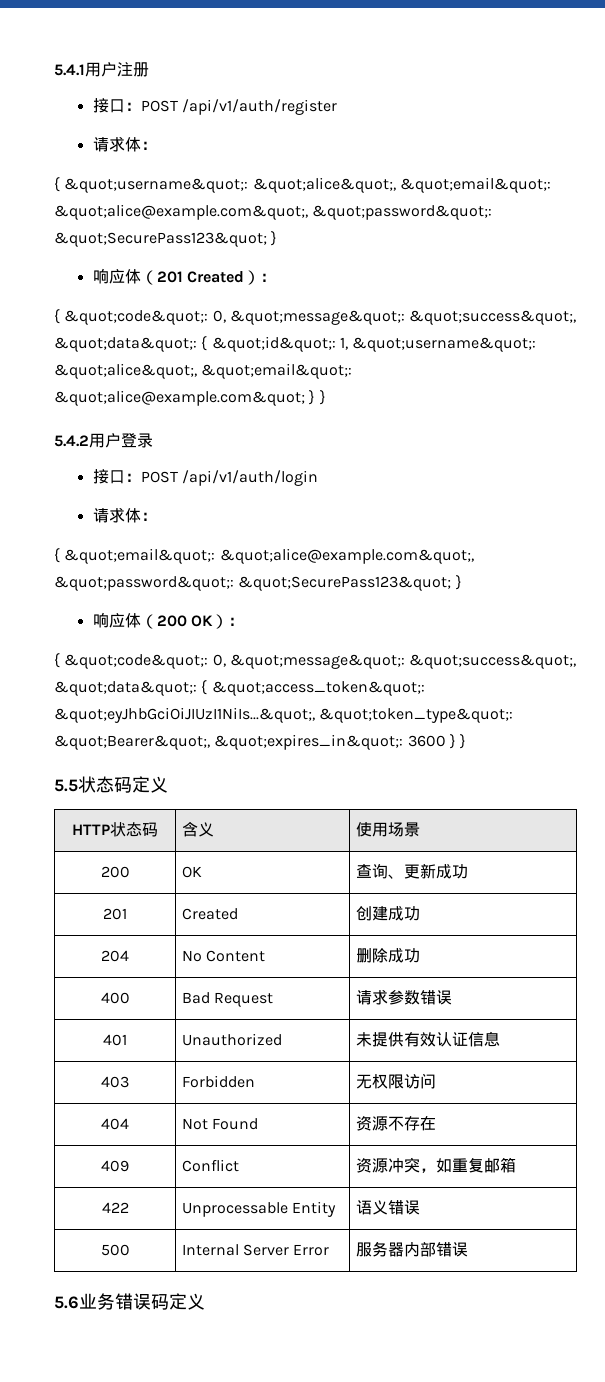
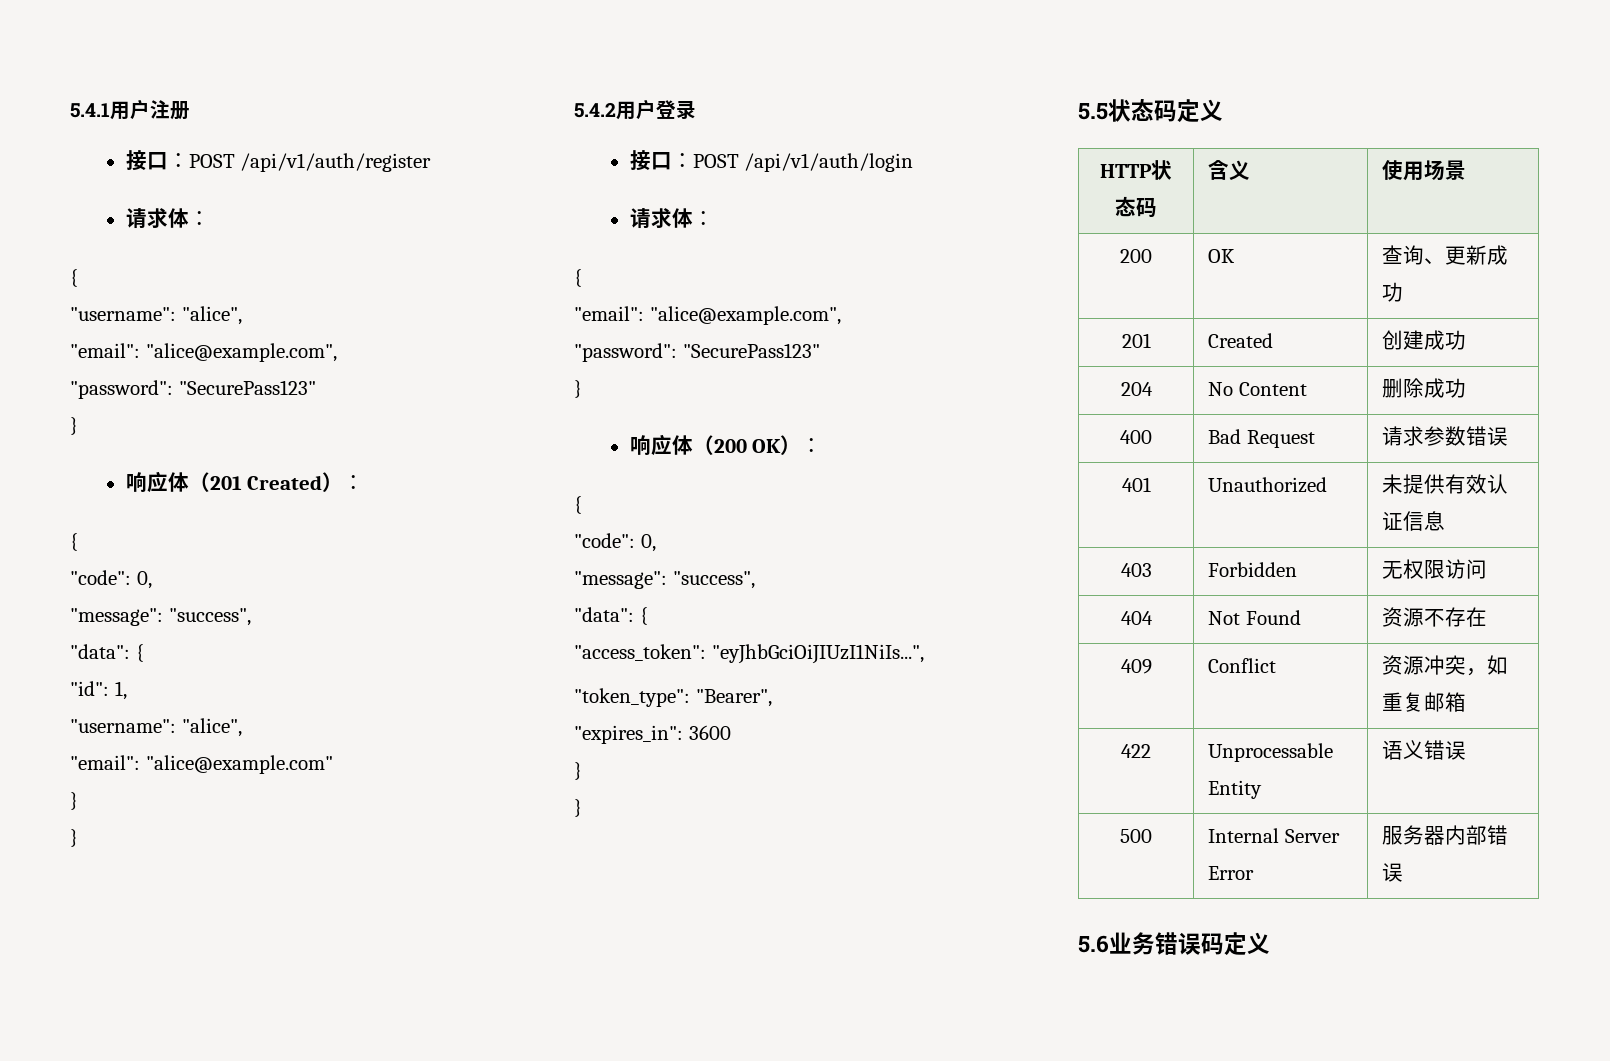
[64,177,551,193] [54,204,493,220] [54,232,267,247] &quot;username&quot;: &quot;alice&quot;, &quot;email&quot;: &quot;alice@example.com&quot;, &quot;password&quot;: &quot;SecurePass123&quot; -> [70,306,242,325] [70,343,337,362] [70,380,316,399] // "username": "alice", // "email": "alice@example.com", // "password": "SecurePass123" //
[64,310,577,325] [54,336,336,352] &quot;code&quot;: 0, &quot;message&quot;: &quot;success&quot;, &quot;data&quot;: { &quot;id&quot;: -> [70,570,152,589] [70,608,251,626] [70,644,144,662] [70,681,109,696] // "code": 0, // "message": "success", // "data": { // "id":
[352,337,537,352] [54,363,353,379] [54,390,316,406] &quot;username&quot;: &quot;alice&quot;, &quot;email&quot;: &quot;alice@example.com&quot; } -> [70,718,242,737] [70,755,333,774] [70,792,78,810] // "username": "alice", // "email": "alice@example.com" // } //
[64,548,474,564] [54,576,452,591] &quot;email&quot;: &quot;alice@example.com&quot;, &quot;password&quot;: &quot;SecurePass123&quot; -> [574,306,841,325] [574,343,820,362] // "email": "alice@example.com", // "password": "SecurePass123" //
[64,654,577,669] [54,680,425,696] [54,707,514,723] [54,734,404,750] &quot;code&quot;: 0, &quot;message&quot;: &quot;success&quot;, &quot;data&quot;: { &quot;access_token&quot;: &quot;eyJhbGciOiJIUzI1NiIs...&quot;, &quot;token_type&quot;: &quot;Bearer&quot;, &quot;expires_in&quot;: -> [574,533,656,552] [574,571,755,589] [574,607,648,625] [574,644,924,664] [574,688,772,707] [574,725,683,744] // "code": 0, // "message": "success", // "data": { // "access_token": "eyJhbGciOiJIUzI1NiIs...", // "token_type": "Bearer", // "expires_in":
[449,734,456,749] } -> [574,762,582,780] // } //

